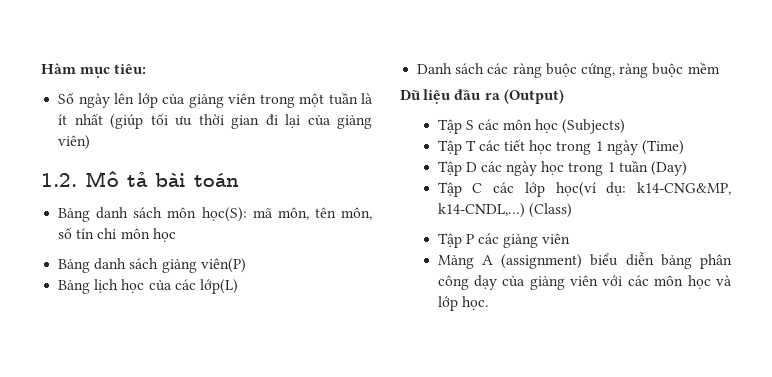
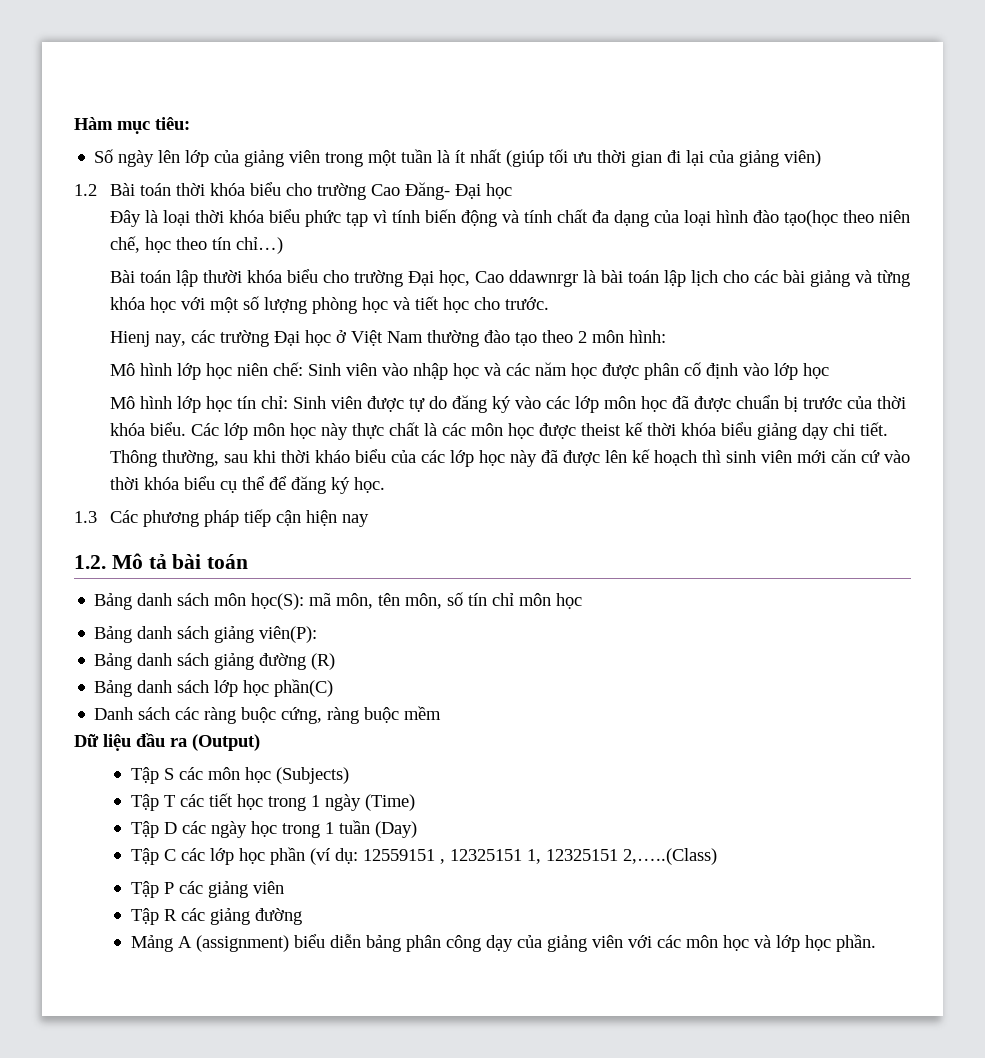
(91, 142) none -> [74,182,513,200] [110,209,911,227] [110,236,284,254] [110,269,911,287] [110,296,550,314] [110,330,667,347] [110,362,830,380] [110,395,907,413] [110,422,889,440] [110,449,911,467] [110,476,386,494] [74,509,370,527] // 1.2 Bài toán thời khóa biểu cho trường Cao Đăng- Đại học // Đây là loại thời khóa biểu phức tạp vì tính biến động và tính chất đa dạng của loại hình đào tạo(học theo niên chế, học theo tín chỉ…) // Bài toán lập thười khóa biểu cho trường Đại học, Cao ddawnrgr là bài toán lập lịch cho các bài giảng và từng khóa học với một số lượng phòng học và tiết học cho trước. // Hienj nay, các trường Đại học ở Việt Nam thường đào tạo theo 2 môn hình: // Mô hình lớp học niên chế: Sinh viên vào nhập học và các năm học được phân cố định vào lớp học // Mô hình lớp học tín chỉ: Sinh viên được tự do đăng ký vào các lớp môn học đã được chuẩn bị trước của thời khóa biểu. Các lớp môn học này thực chất là các môn học được theist kế thời khóa biểu giảng dạy chi tiết. Thông thường, sau khi thời kháo biểu của các lớp học này đã được lên kế hoạch thì sinh viên mới căn cứ vào thời khóa biểu cụ thể để đăng ký học. // 1.3 Các phương pháp tiếp cận hiện nay
[200,258,246,273] [58,279,238,294] viên(P) // Bảng lịch học của các lớp(L) -> [259,626,318,643] [94,653,336,670] [94,679,334,697] viên(P): // Bảng danh sách giảng đường (R) // Bảng danh sách lớp học phần(C)
[555,182,731,197] [437,203,572,218] học(ví dụ: k14-CNG&MP, k14-CNDL,…) (Class) -> [238,847,717,865] học phần (ví dụ: 12559151 , 12325151 1, 12325151 2,…..(Class)
(571, 238) none -> [130,908,302,925] // Tập R các giảng đường
[461,296,488,310] học. -> [804,934,876,952] học phần.

